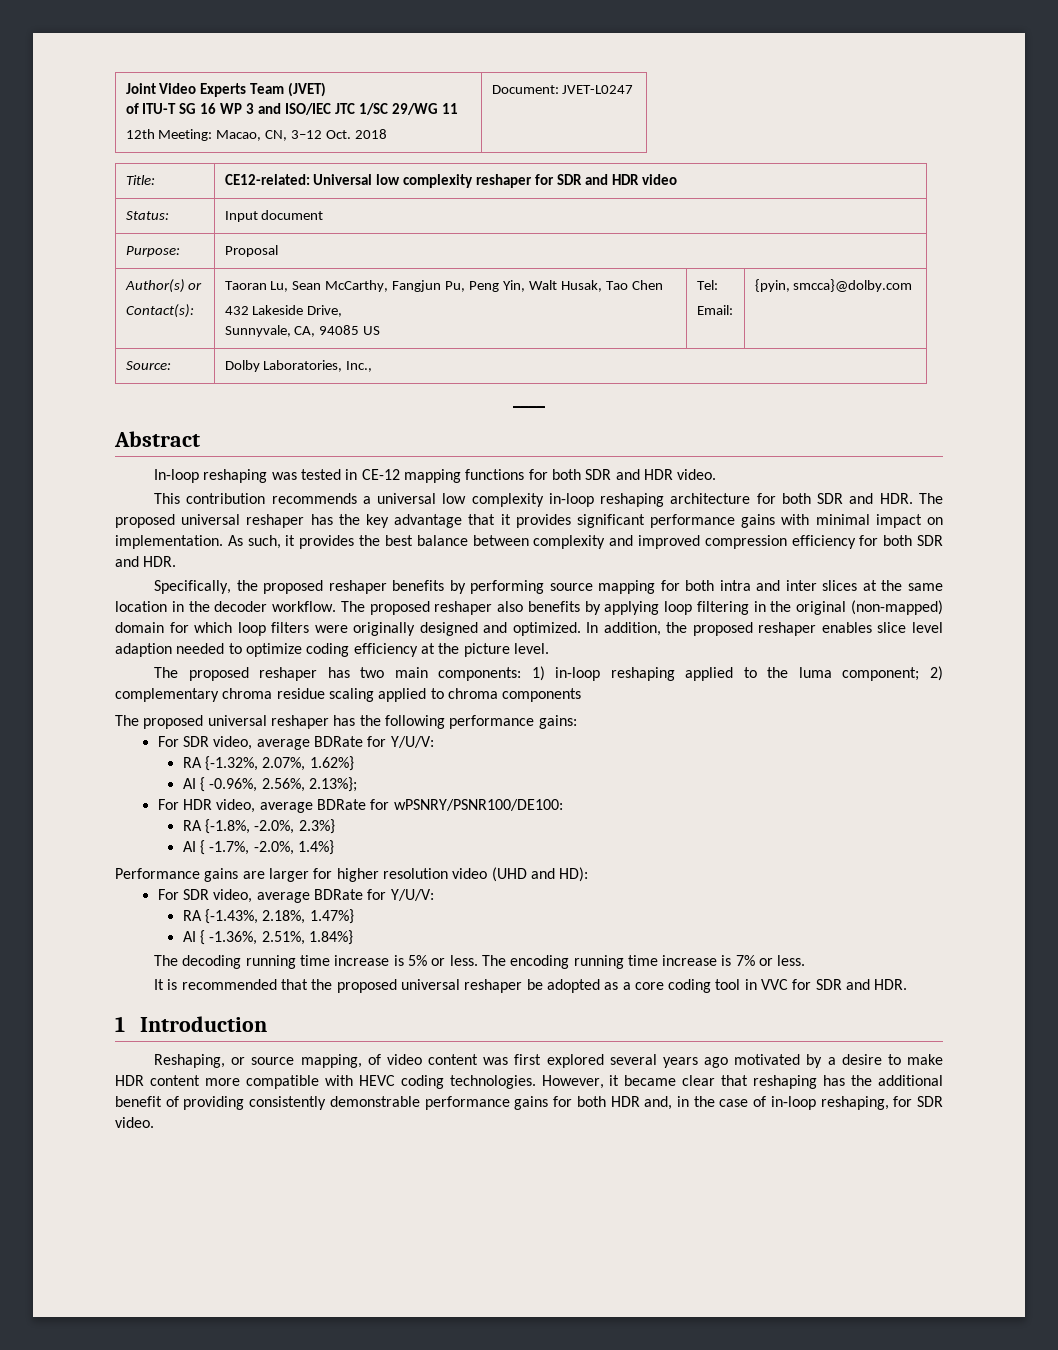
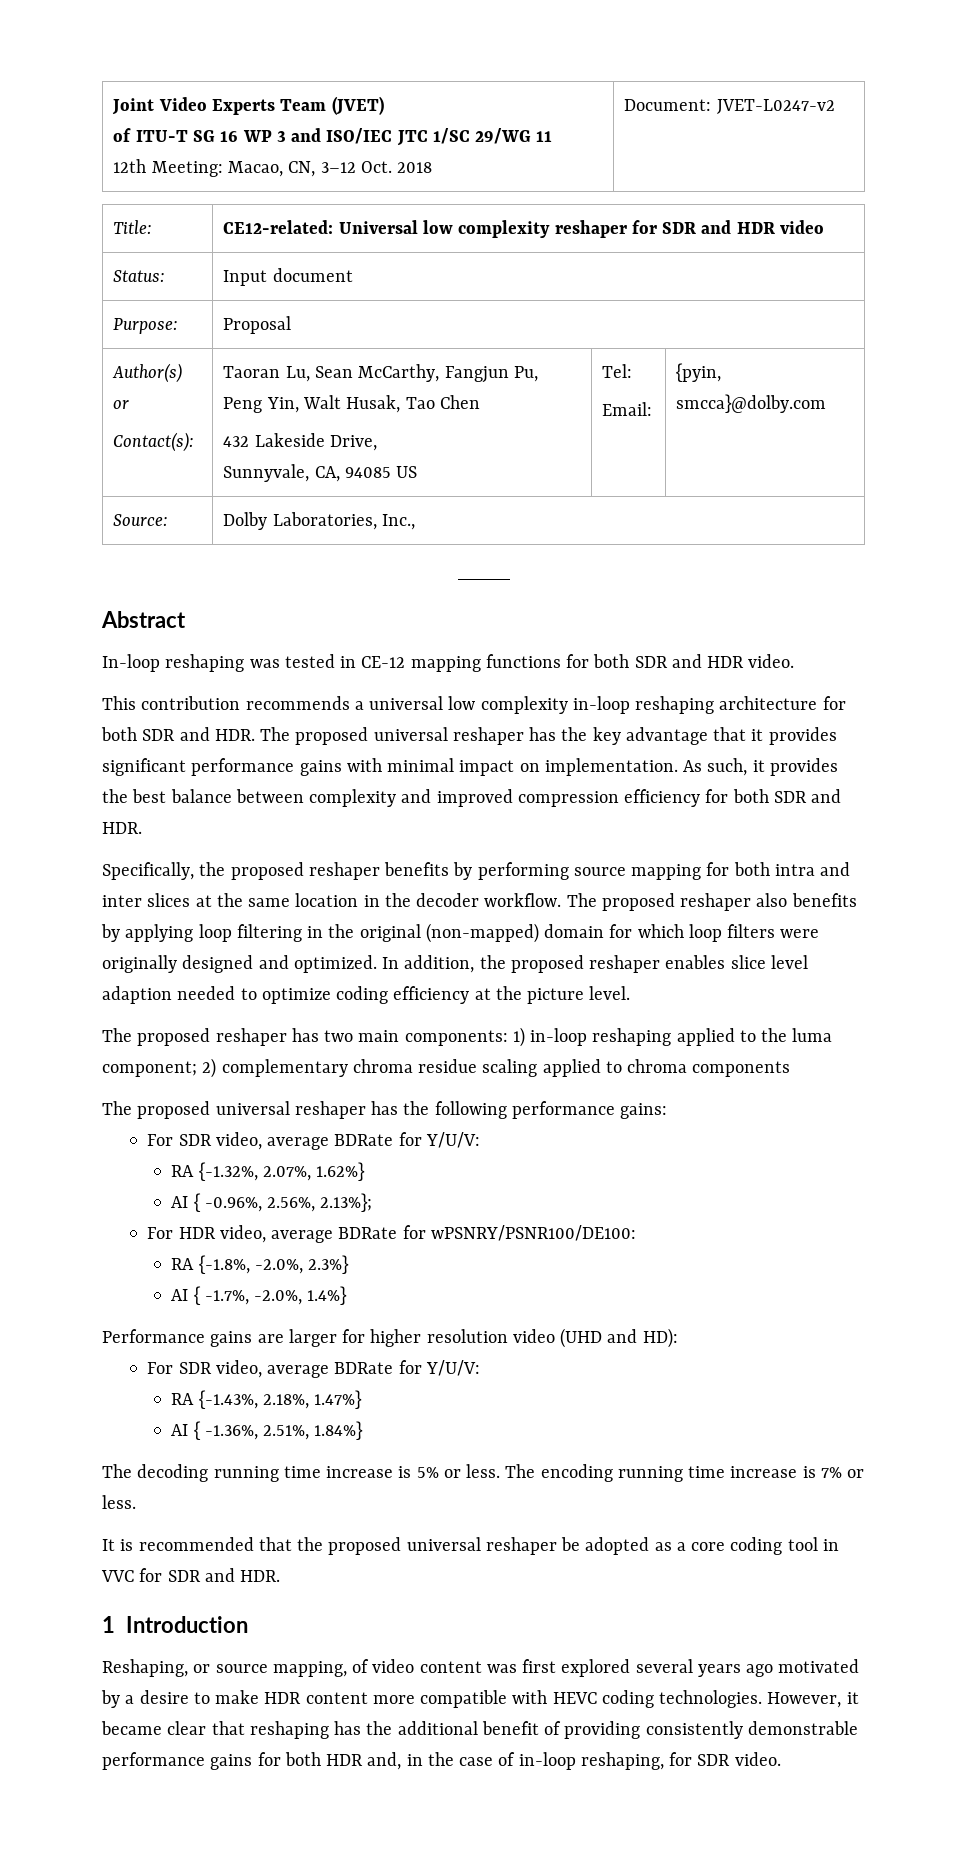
[562,85,634,94] JVET-L0247 -> [716,99,835,114] JVET-L0247-v2

